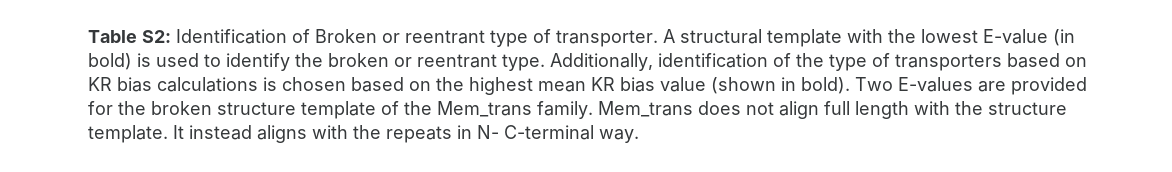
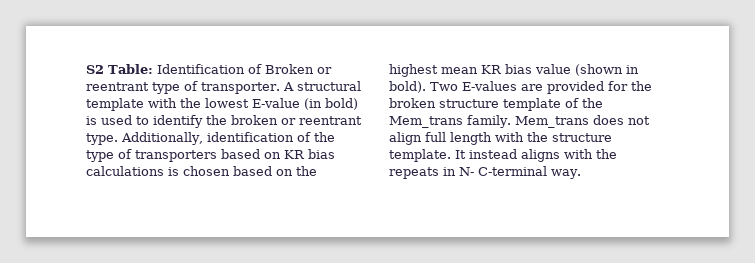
[88,30,171,43] Table S2: -> [86,64,153,74] S2 Table:

